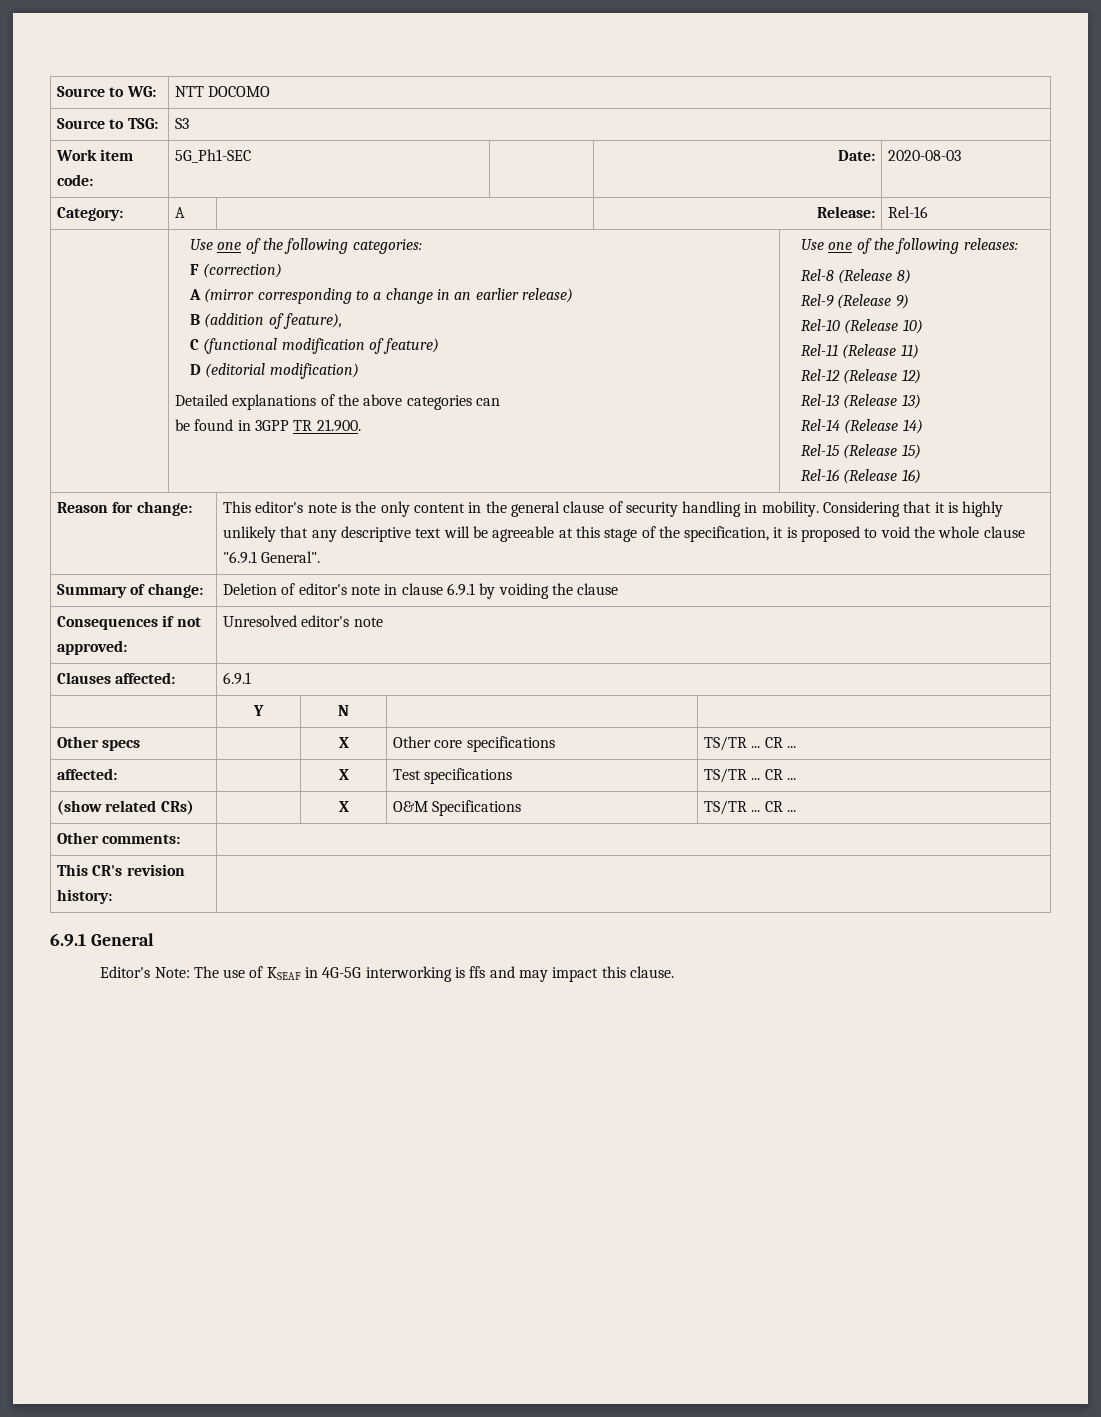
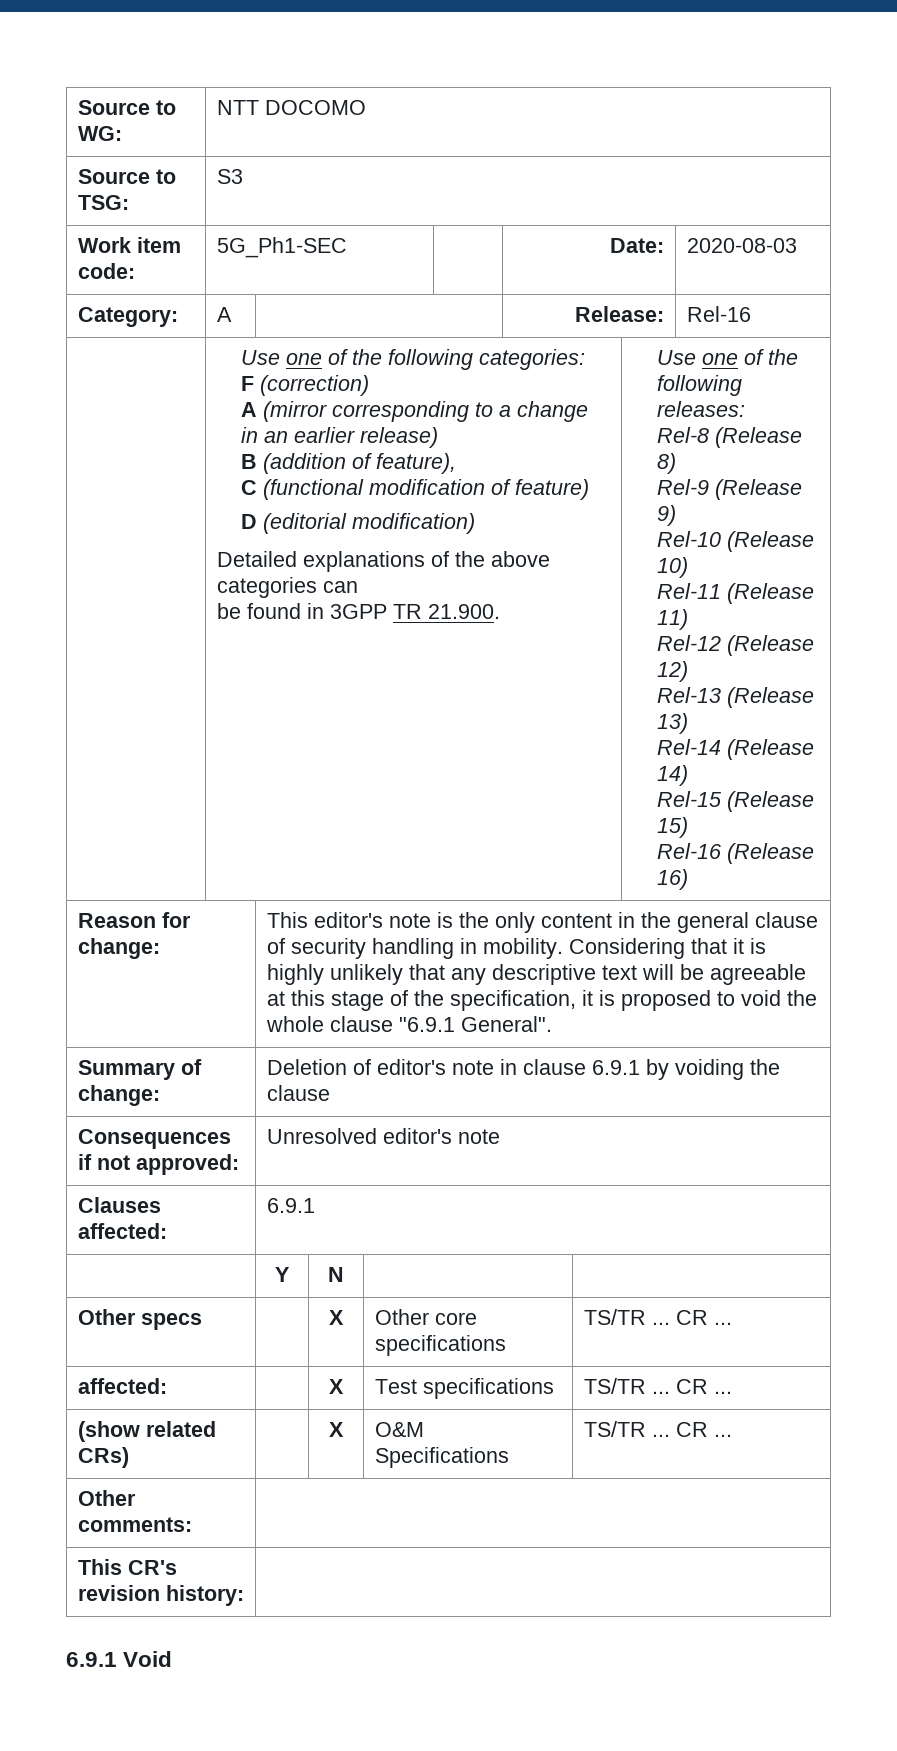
[90,933,154,946] [100,966,674,982] General // Editor's Note: The use of KSEAF in 4G-5G interworking is ffs and may impact this clause. -> [123,1651,173,1667] Void

